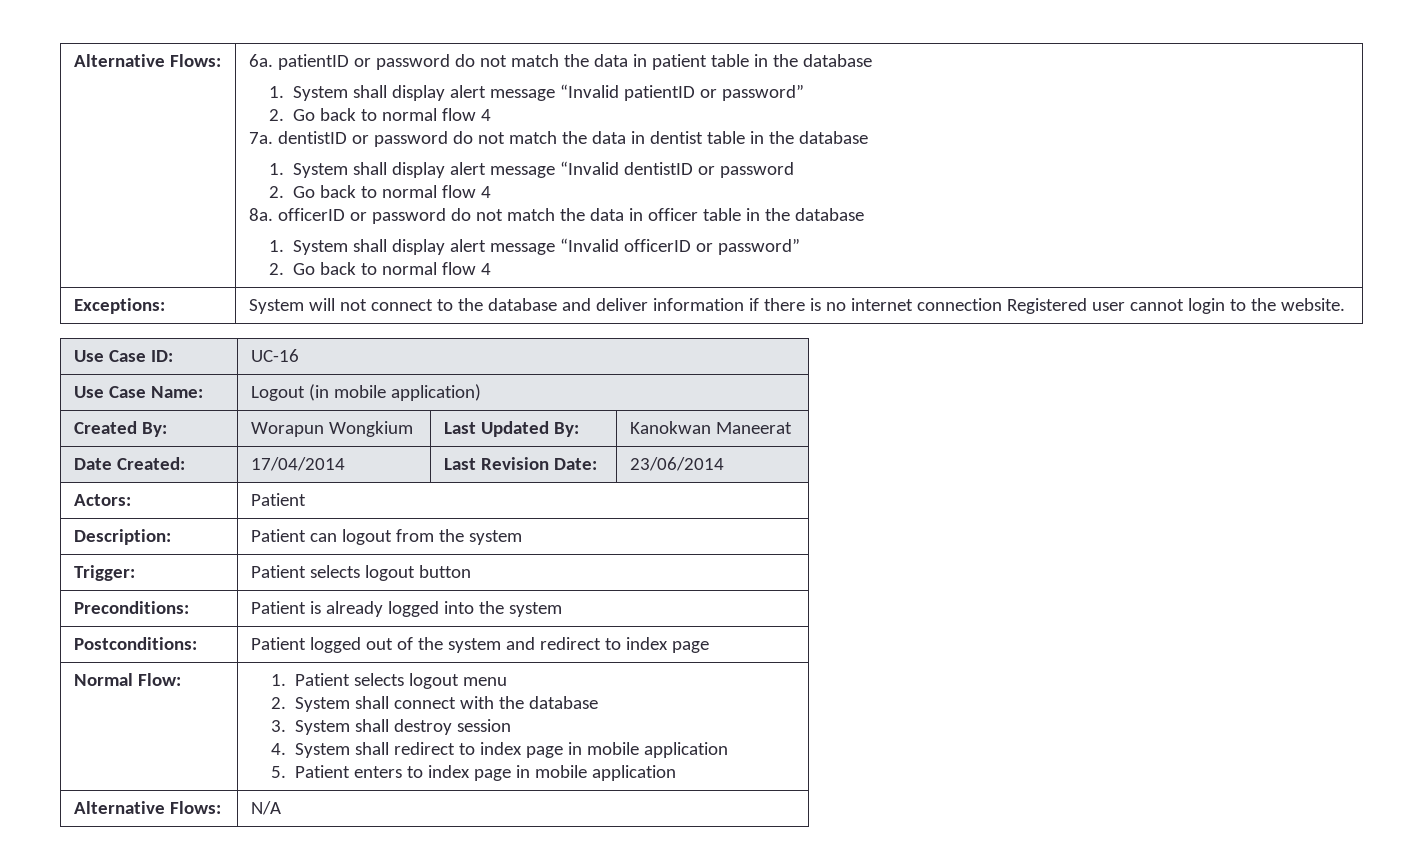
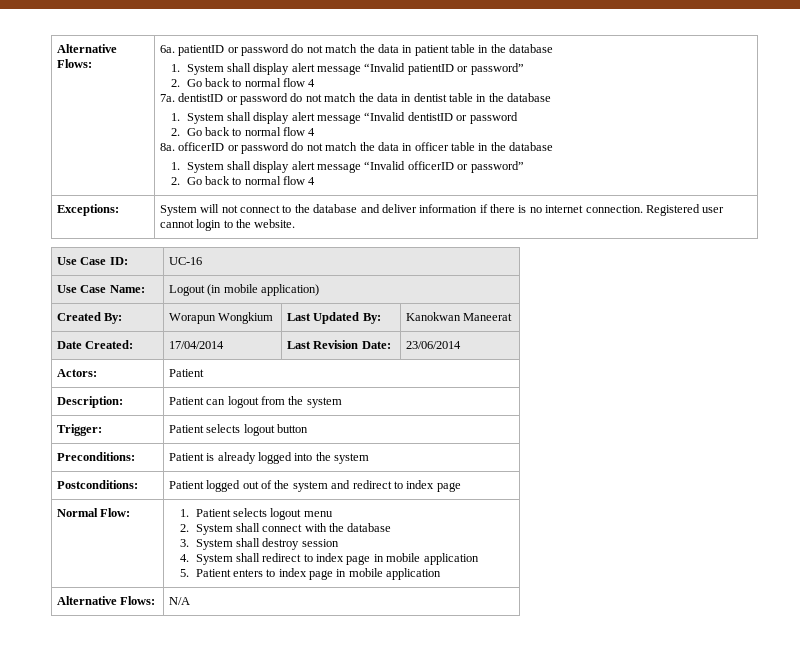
[917,298,1003,311] connection -> [585,205,643,213] connection.

